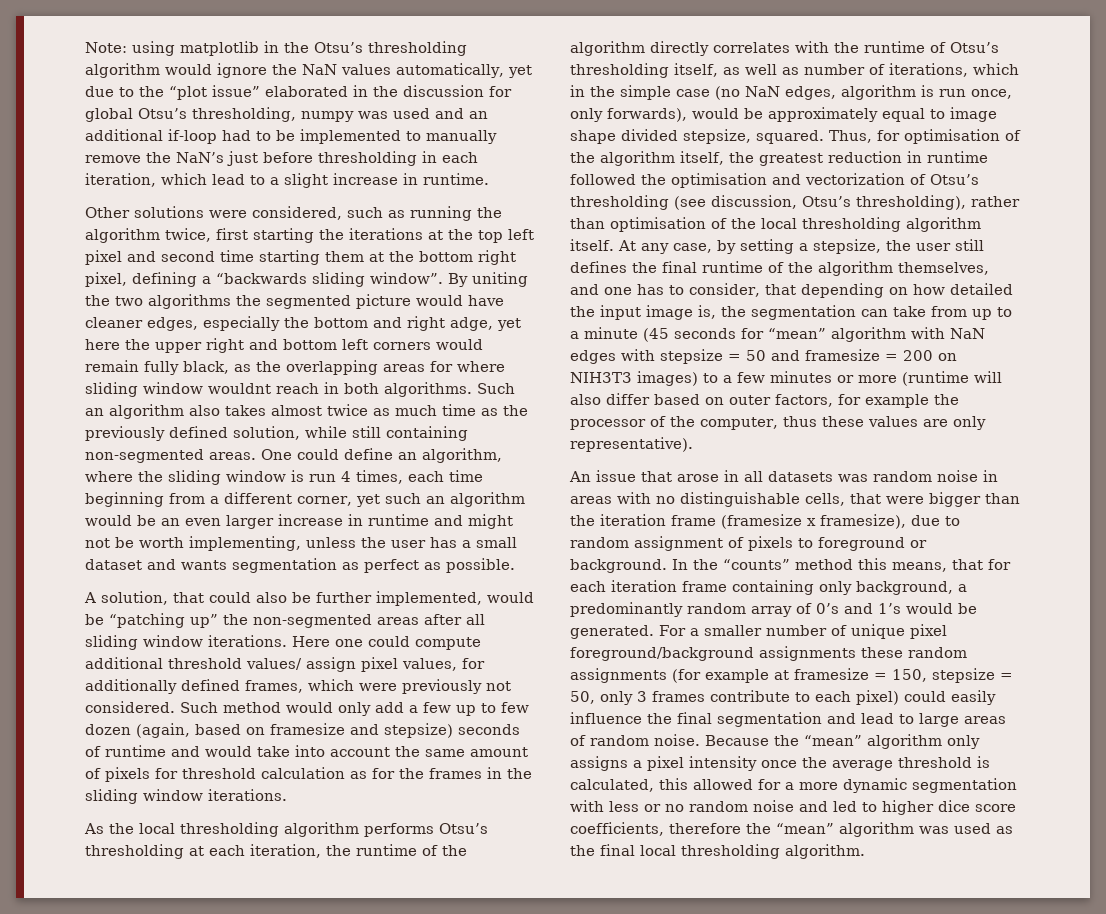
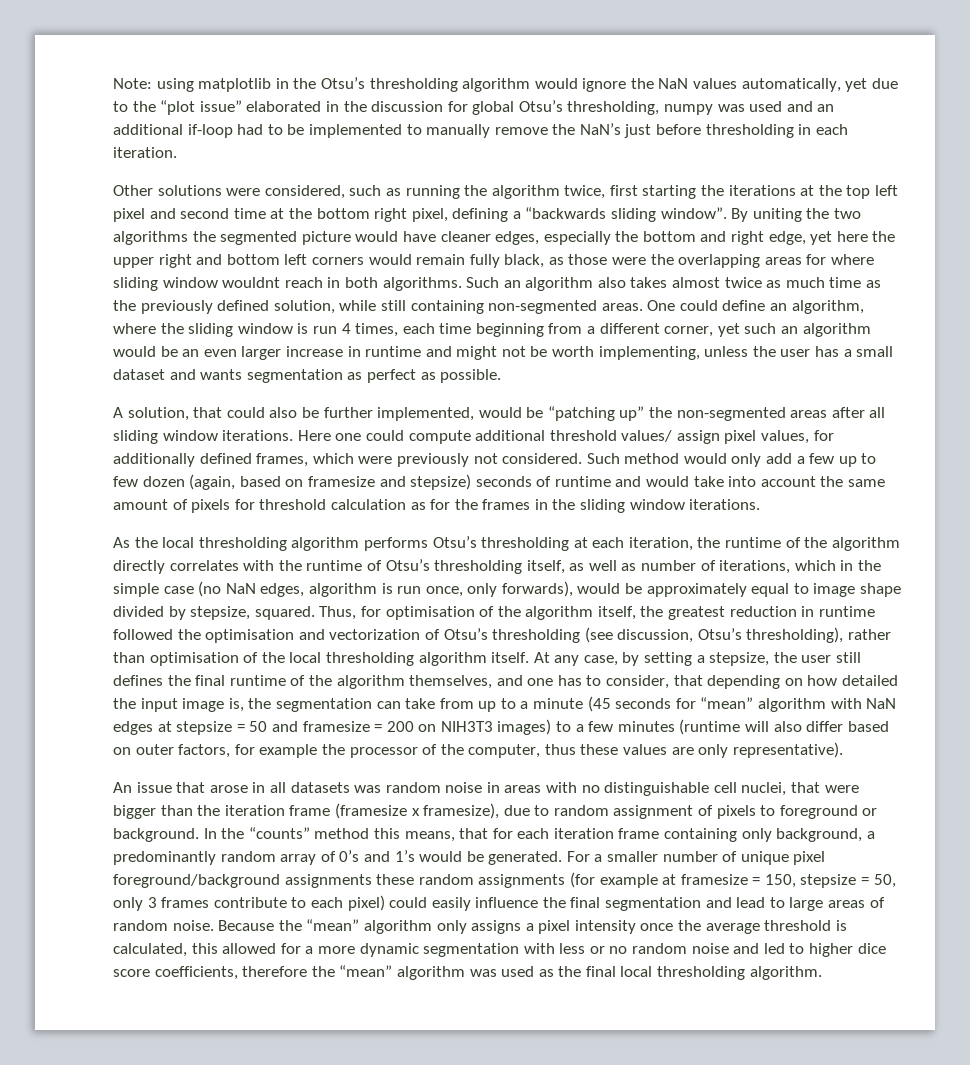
[85,173,489,188] iteration, which lead to a slight increase in runtime. -> [113,147,177,158] iteration.
[259,250,364,265] starting them -> (266, 213) none
[450,317,493,331] adge, -> [768,231,806,245] edge,
(251, 368) none -> [568,254,647,265] those were
(678, 135) none -> [168,606,186,620] by
[621,349,655,361] with -> [157,721,172,732] at
[837,375,897,383] or more -> (675, 726) none
[805,493,845,506] cells, -> [713,782,787,796] cell nuclei,

